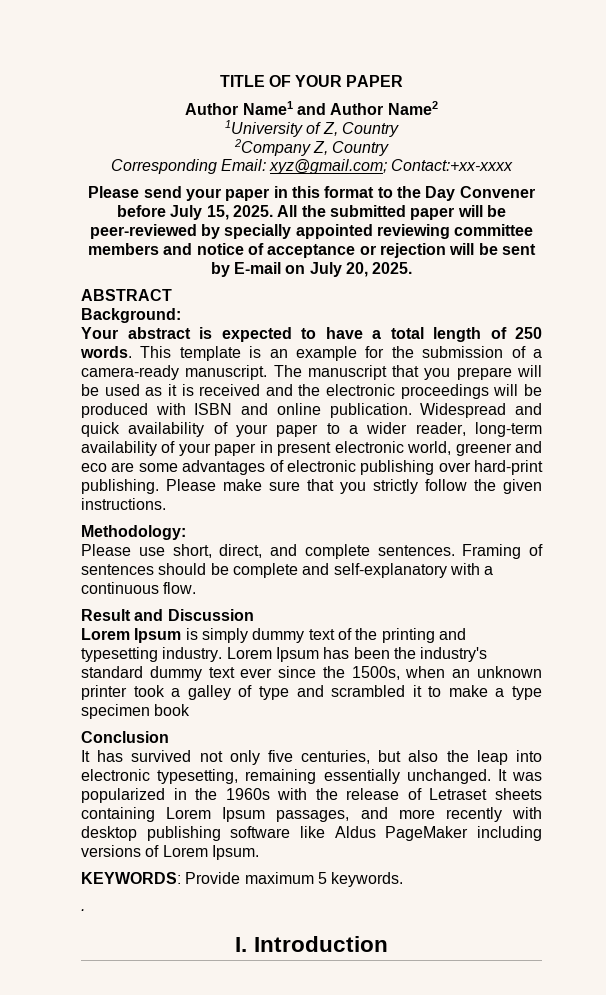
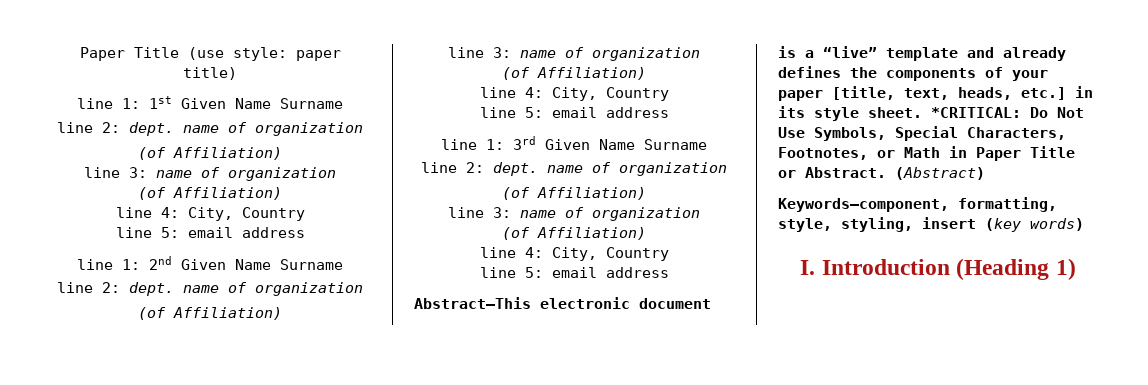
[219,75,404,87] [185,101,438,115] [225,120,399,137] [233,139,390,156] [110,159,514,174] [88,186,535,201] [117,205,506,220] [89,224,534,239] [88,243,536,258] [210,262,413,277] [81,289,172,301] [81,308,181,323] [81,327,542,342] [80,346,542,361] [81,365,542,380] [81,384,542,399] [81,403,542,418] [81,422,542,437] [81,441,543,456] [81,460,543,475] [81,479,542,494] [81,498,166,510] [81,525,186,540] [81,544,543,559] [81,563,494,578] [81,582,197,594] [81,609,254,621] [81,628,466,643] [81,647,488,662] [81,666,542,681] [81,685,542,700] [81,704,191,719] [81,731,169,743] [81,750,542,765] [81,769,543,784] [81,788,542,803] [81,807,543,822] [81,826,543,841] [81,845,259,860] [81,872,404,887] [81,909,85,911] TITLE OF YOUR PAPER // Author Name1 and Author Name2 // 1University of Z, Country // 2Company Z, Country // Corresponding Email: xyz@gmail.com; Contact:+xx-xxxx // Please send your paper in this format to the Day Convener before July 15, 2025. All the submitted paper will be peer-reviewed by specially appointed reviewing committee members and notice of acceptance or rejection will be sent by E-mail on July 20, 2025. // ABSTRACT // Background: // Your abstract is expected to have a total length of 250 words. This template is an example for the submission of a camera-ready manuscript. The manuscript that you prepare will be used as it is received and the electronic proceedings will be produced with ISBN and online publication. Widespread and quick availability of your paper to a wider reader, long-term availability of your paper in present electronic world, greener and eco are some advantages of electronic publishing over hard-print publishing. Please make sure that you strictly follow the given instructions. // Methodology: // Please use short, direct, and complete sentences. Framing of sentences should be complete and self-explanatory with a continuous flow. // Result and Discussion // Lorem Ipsum is simply dummy text of the printing and typesetting industry. Lorem Ipsum has been the industry's standard dummy text ever since the 1500s, when an unknown printer took a galley of type and scrambled it to make a type specimen book // Conclusion // It has survived not only five centuries, but also the leap into electronic typesetting, remaining essentially unchanged. It was popularized in the 1960s with the release of Letraset sheets containing Lorem Ipsum passages, and more recently with desktop publishing software like Aldus PageMaker including versions of Lorem Ipsum. // KEYWORDS: Provide maximum 5 keywords. // . -> [79,47,341,61] [183,67,237,80] [77,96,343,109] [57,122,363,136] [138,147,282,160] [84,167,336,181] [138,187,282,200] [115,207,305,221] [115,227,305,238] [77,256,343,270] [57,282,363,296] [138,307,282,320] [448,47,700,61] [502,67,646,80] [479,87,669,101] [479,107,669,118] [441,136,707,150] [421,162,727,176] [502,187,646,200] [448,207,700,221] [502,227,646,240] [479,247,669,261] [479,267,669,278] [414,297,711,309] [778,46,1066,61] [778,66,1048,81] [778,86,1093,101] [778,106,1084,121] [778,126,1066,141] [778,146,1075,161] [778,167,985,180] [778,197,1057,212] [778,217,1084,232] Paper Title (use style: paper title) // line 1: 1st Given Name Surname // line 2: dept. name of organization // (of Affiliation) // line 3: name of organization // (of Affiliation) // line 4: City, Country // line 5: email address // line 1: 2nd Given Name Surname // line 2: dept. name of organization // (of Affiliation) // line 3: name of organization // (of Affiliation) // line 4: City, Country // line 5: email address // line 1: 3rd Given Name Surname // line 2: dept. name of organization // (of Affiliation) // line 3: name of organization // (of Affiliation) // line 4: City, Country // line 5: email address // Abstract—This electronic document is a “live” template and already defines the components of your paper [title, text, heads, etc.] in its style sheet. *CRITICAL: Do Not Use Symbols, Special Characters, Footnotes, or Math in Paper Title or Abstract. (Abstract) // Keywords—component, formatting, style, styling, insert (key words)
(388, 944) none -> [956,258,1076,280] (Heading 1)

